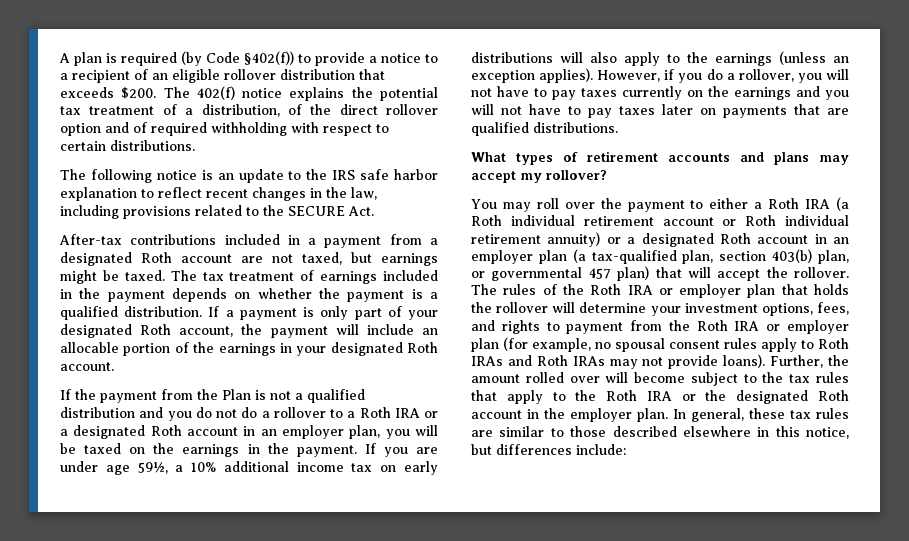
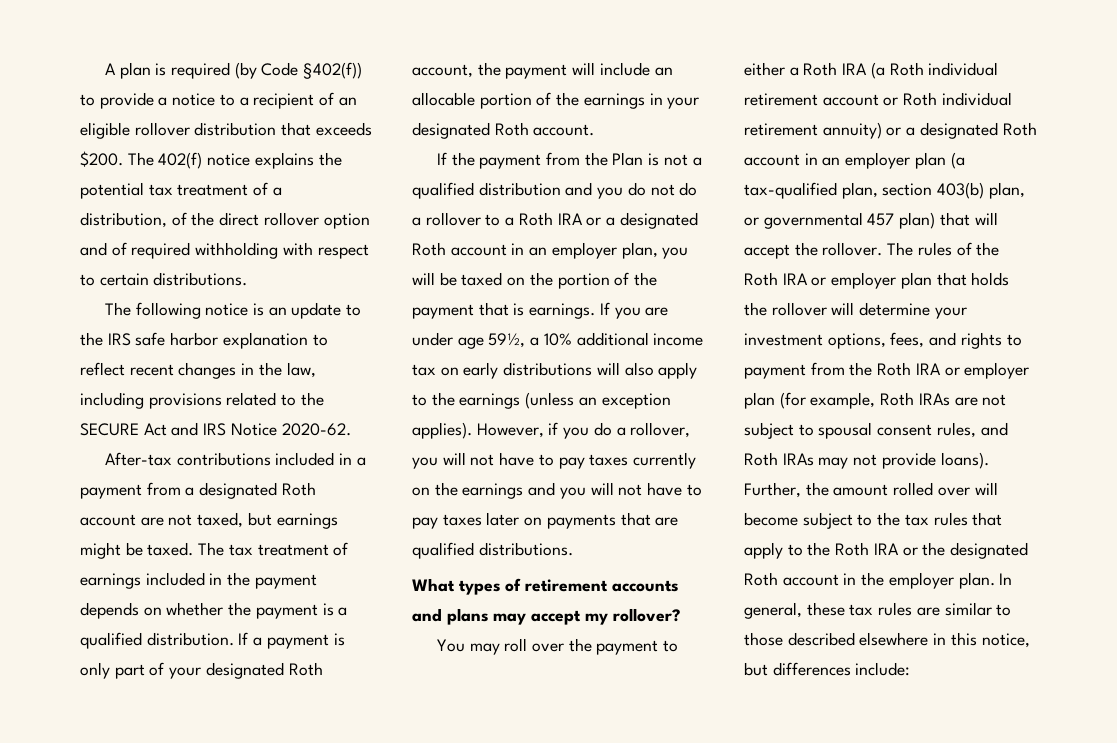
[348,206,374,216] Act. -> [143,422,351,436] Act and IRS Notice 2020-62.
[182,443,357,457] earnings in the payment. -> [557,272,658,289] [412,302,596,319] portion of the payment that is earnings.
[595,338,849,352] [471,356,503,366] no spousal consent rules apply to Roth IRAs -> [880,392,1007,406] [744,422,976,439] Roth IRAs are not subject to spousal consent rules,

